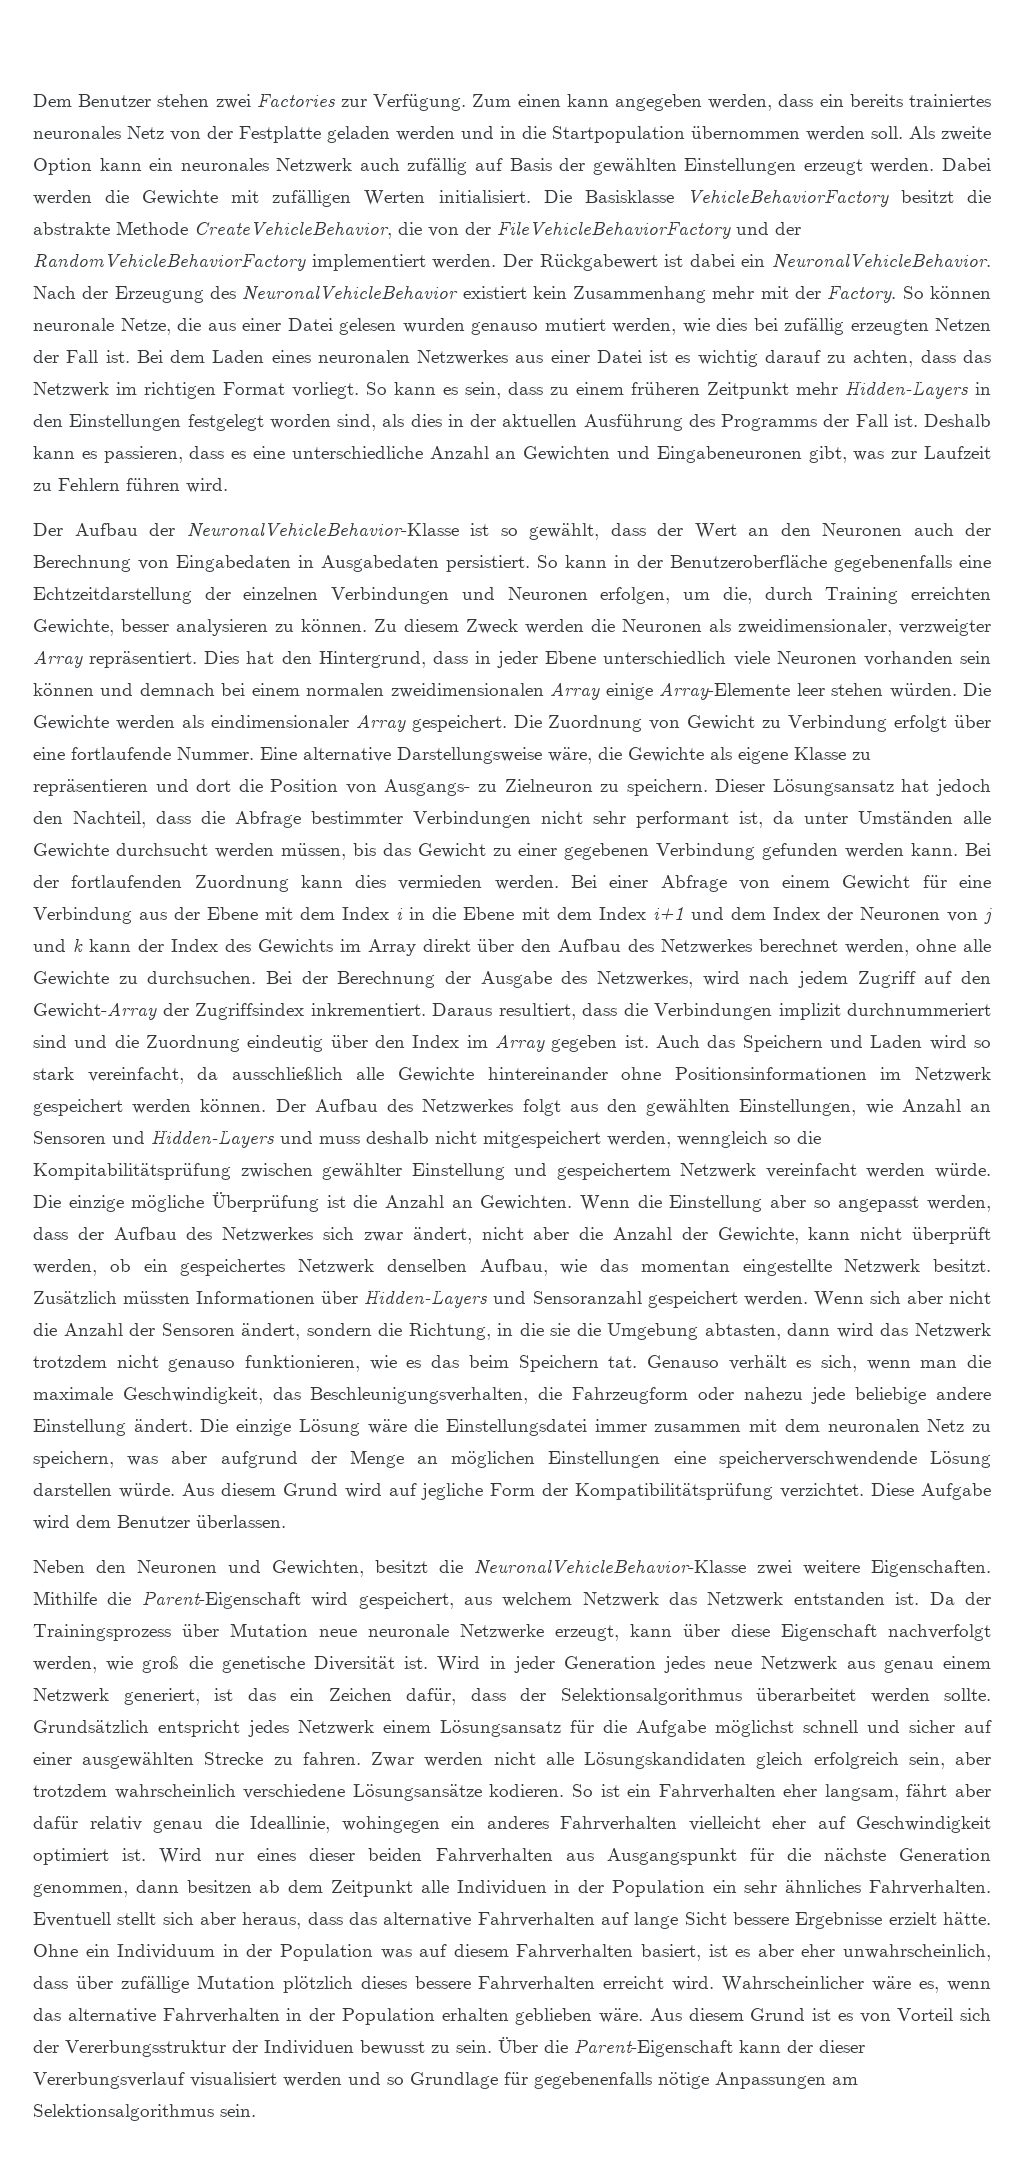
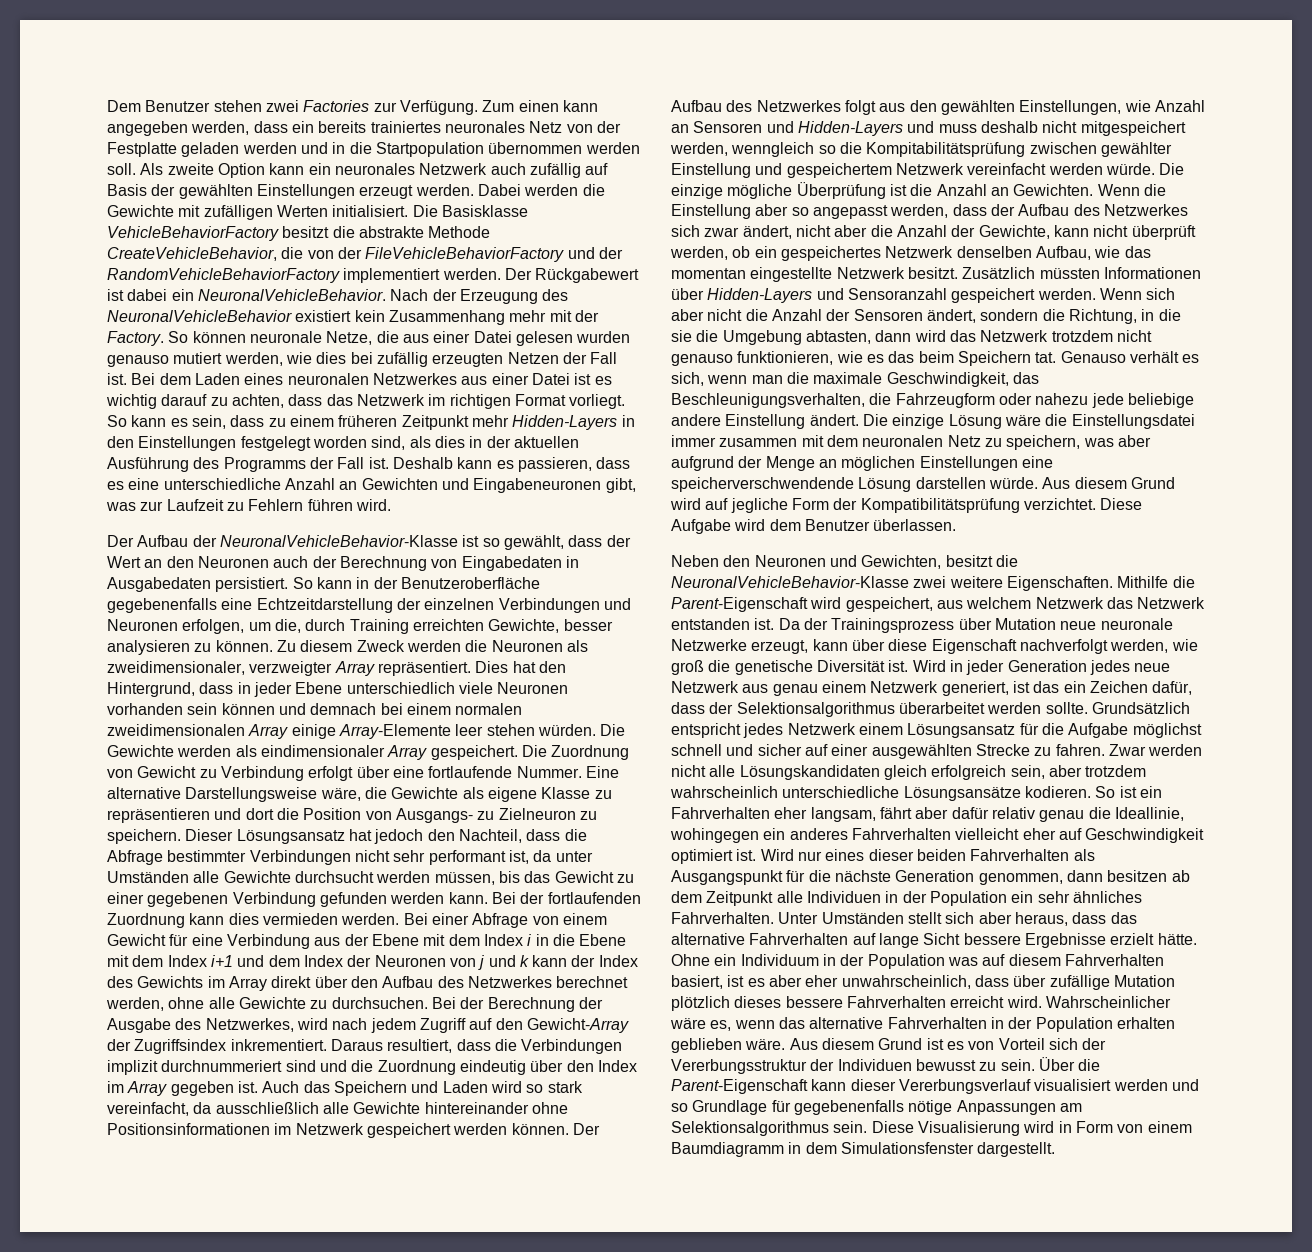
[243,1784,346,1799] verschiedene -> [782,786,900,798] unterschiedliche
[565,1853,594,1861] aus -> [1073,849,1095,861] als
[33,1912,111,1927] Eventuell -> [778,912,904,924] Unter Umständen
[787,2040,813,2053] der -> (847, 1085) none
(256, 2110) none -> [871,1121,1192,1136] [671,1142,1056,1157] Diese Visualisierung wird in Form von einem Baumdiagramm in dem Simulationsfenster dargestellt.

